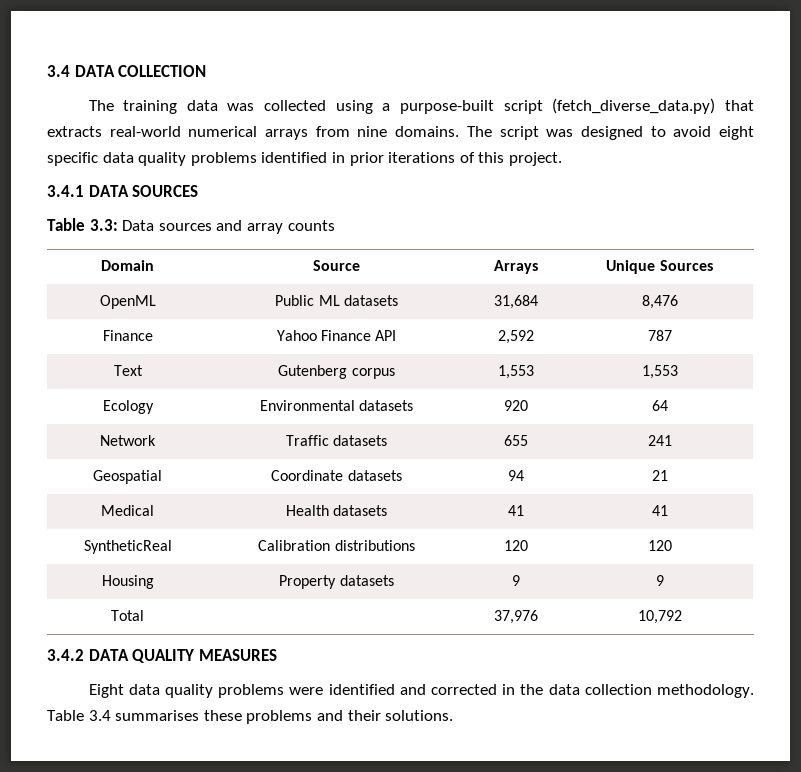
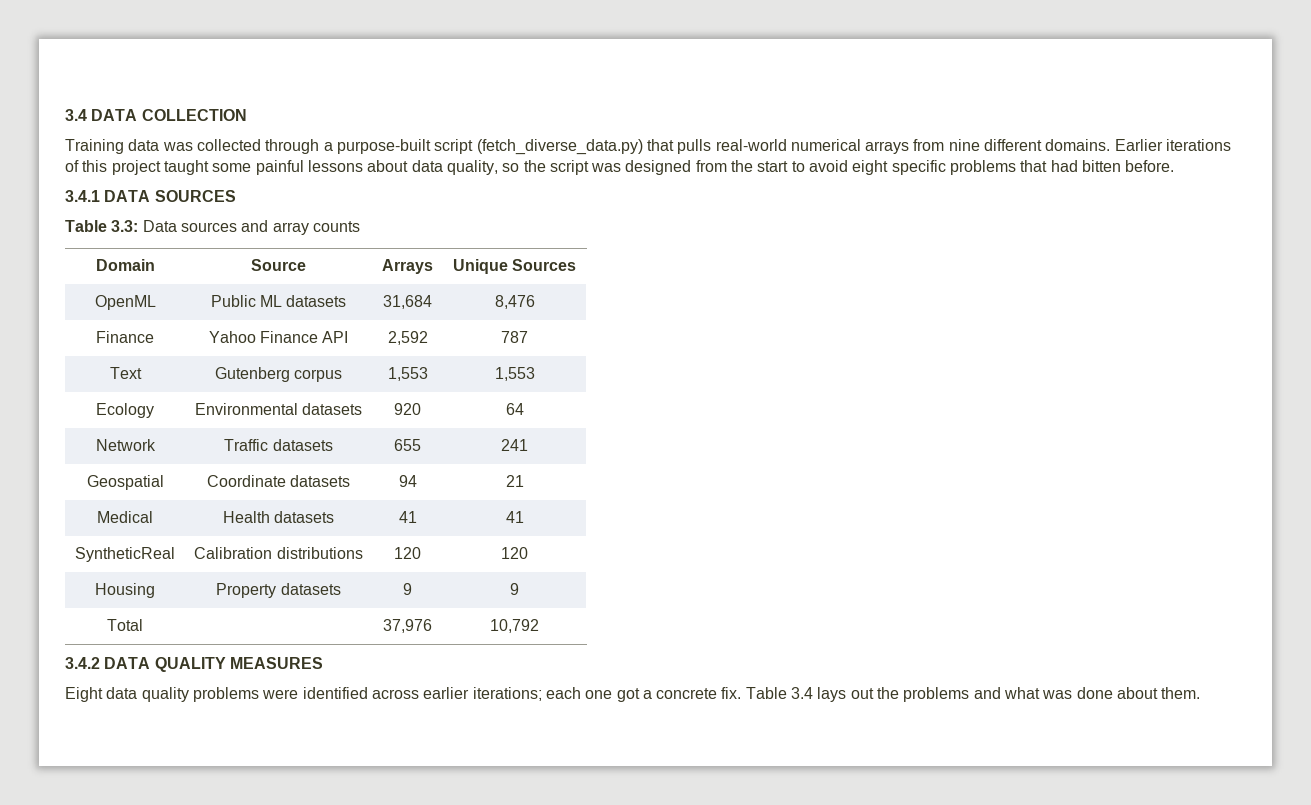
[88,100,178,114] The training -> [65,139,124,154] Training
[335,100,373,114] using -> [265,139,320,154] through
[47,126,102,137] extracts -> [677,139,712,154] pulls
[395,126,754,140] [47,152,562,166] domains. The script was designed to avoid eight specific data quality problems identified in prior iterations of this project. -> [984,139,1232,151] [65,160,1175,175] different domains. Earlier iterations of this project taught some painful lessons about data quality, so the script was designed from the start to avoid eight specific problems that had bitten before.
[399,684,754,698] [47,710,454,724] and corrected in the data collection methodology. Table 3.4 summarises these problems and their solutions. -> [371,687,1201,702] across earlier iterations; each one got a concrete fix. Table 3.4 lays out the problems and what was done about them.

